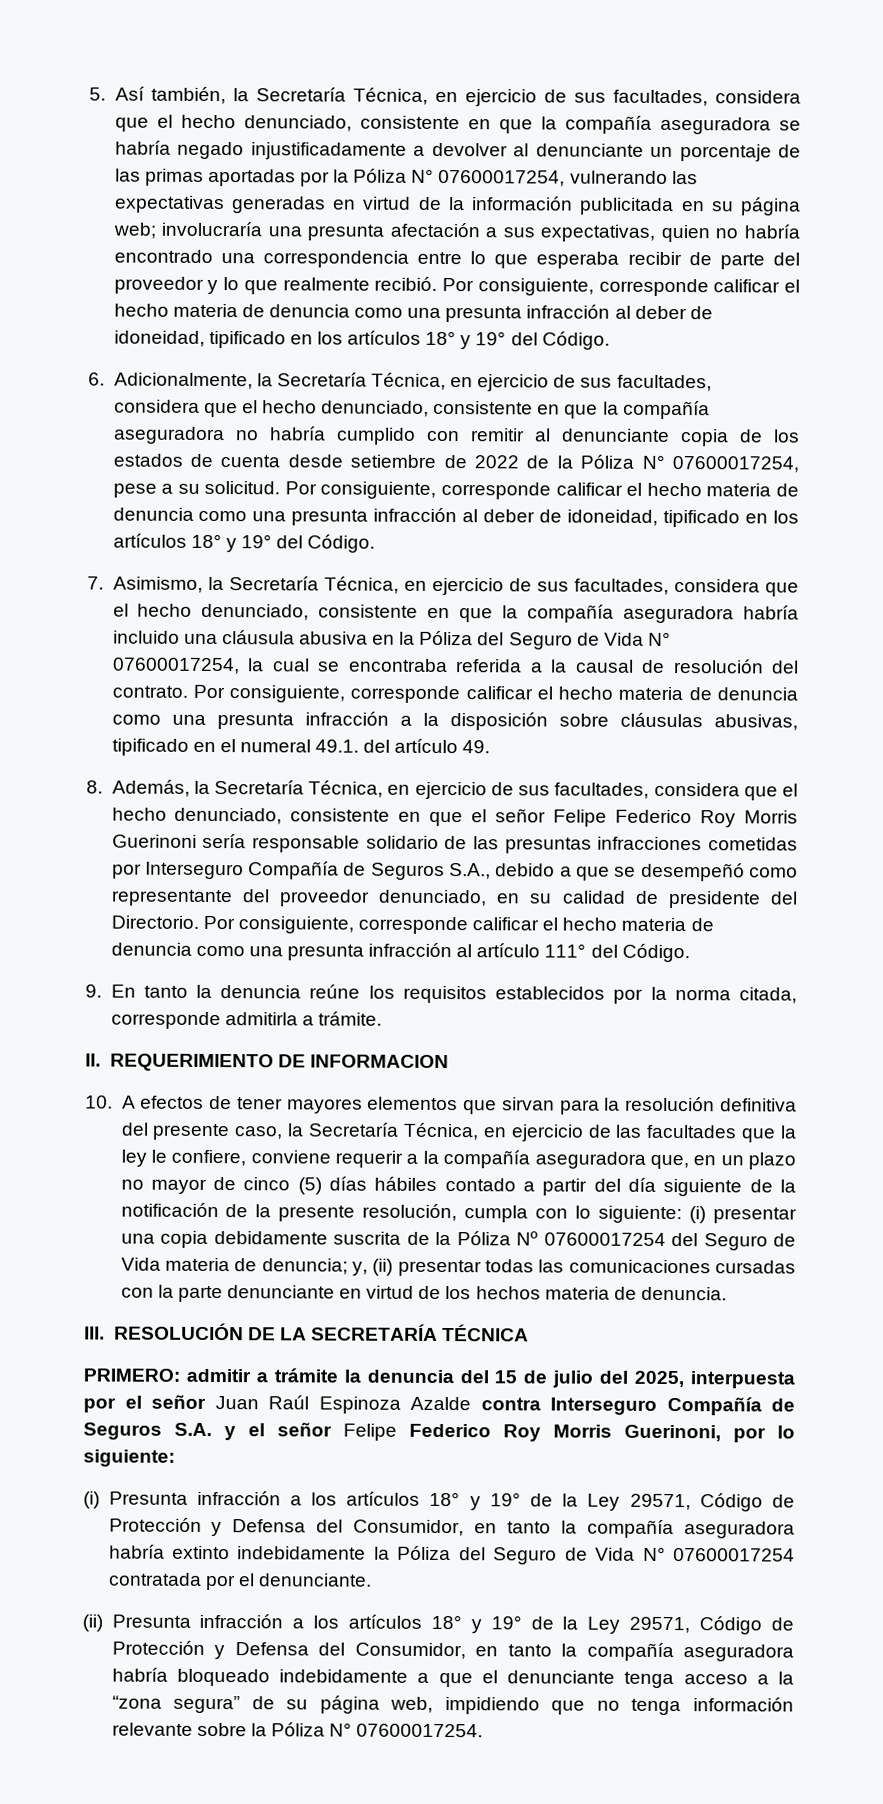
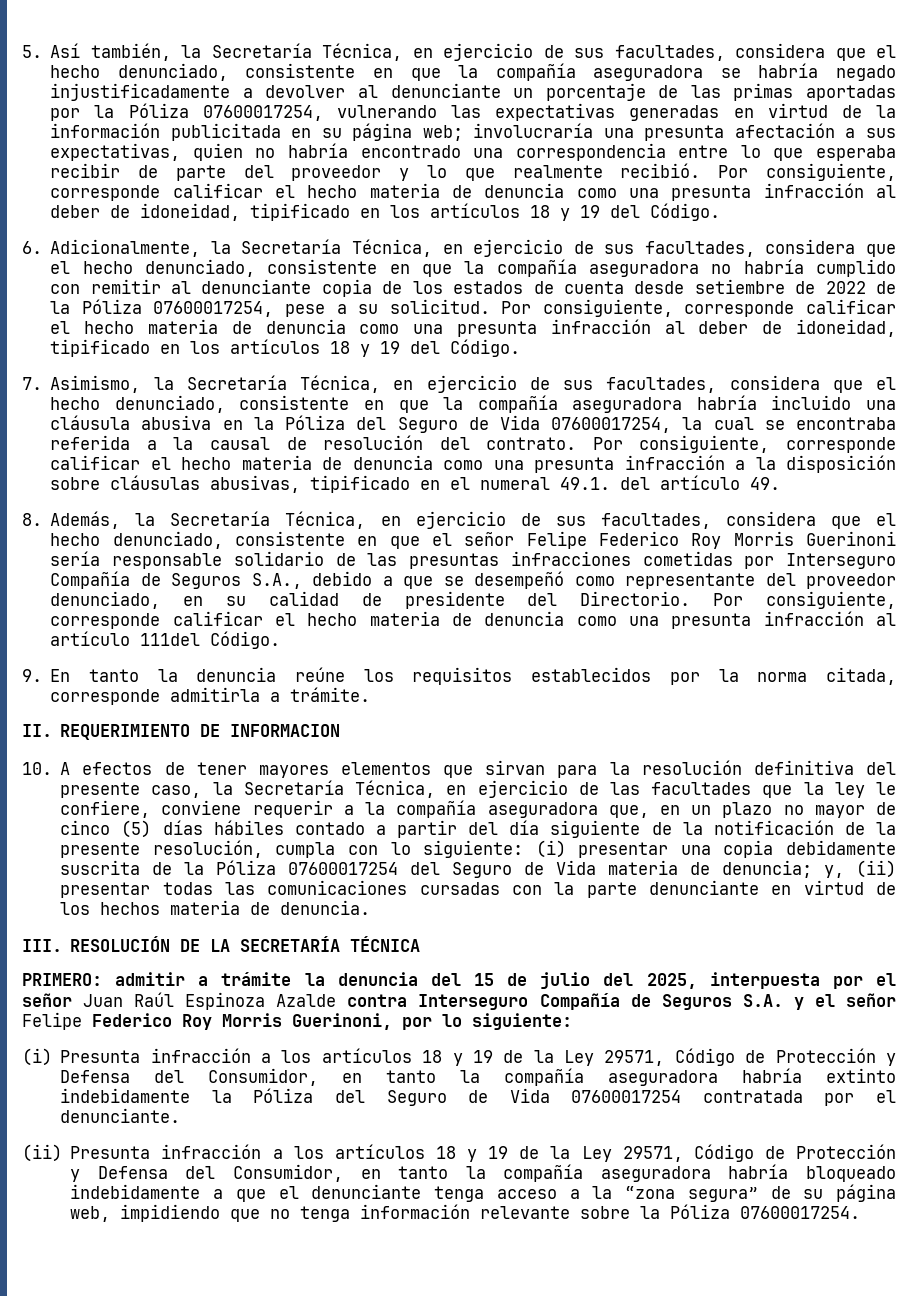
[411,168,435,183] N° -> (189, 110) none
[425,330,507,350] 18° y 19° -> [530,205,601,221] 18 y 19
[641,454,665,469] N° -> (142, 306) none
[190,533,272,553] 18° y 19° -> [330,341,401,357] 18 y 19
[647,631,671,646] N° -> (540, 422) none
[544,943,618,958] 111° del -> [140,633,201,646] 111del
[516,1231,538,1246] Nº -> (277, 867) none
[429,1491,521,1511] 18° y 19° -> [422,1050,493,1066] 18 y 19
[642,1546,666,1561] N° -> (550, 1095) none
[430,1614,522,1634] 18° y 19° -> [435,1146,509,1162] 18 y 19
[329,1722,353,1737] N° -> (731, 1211) none

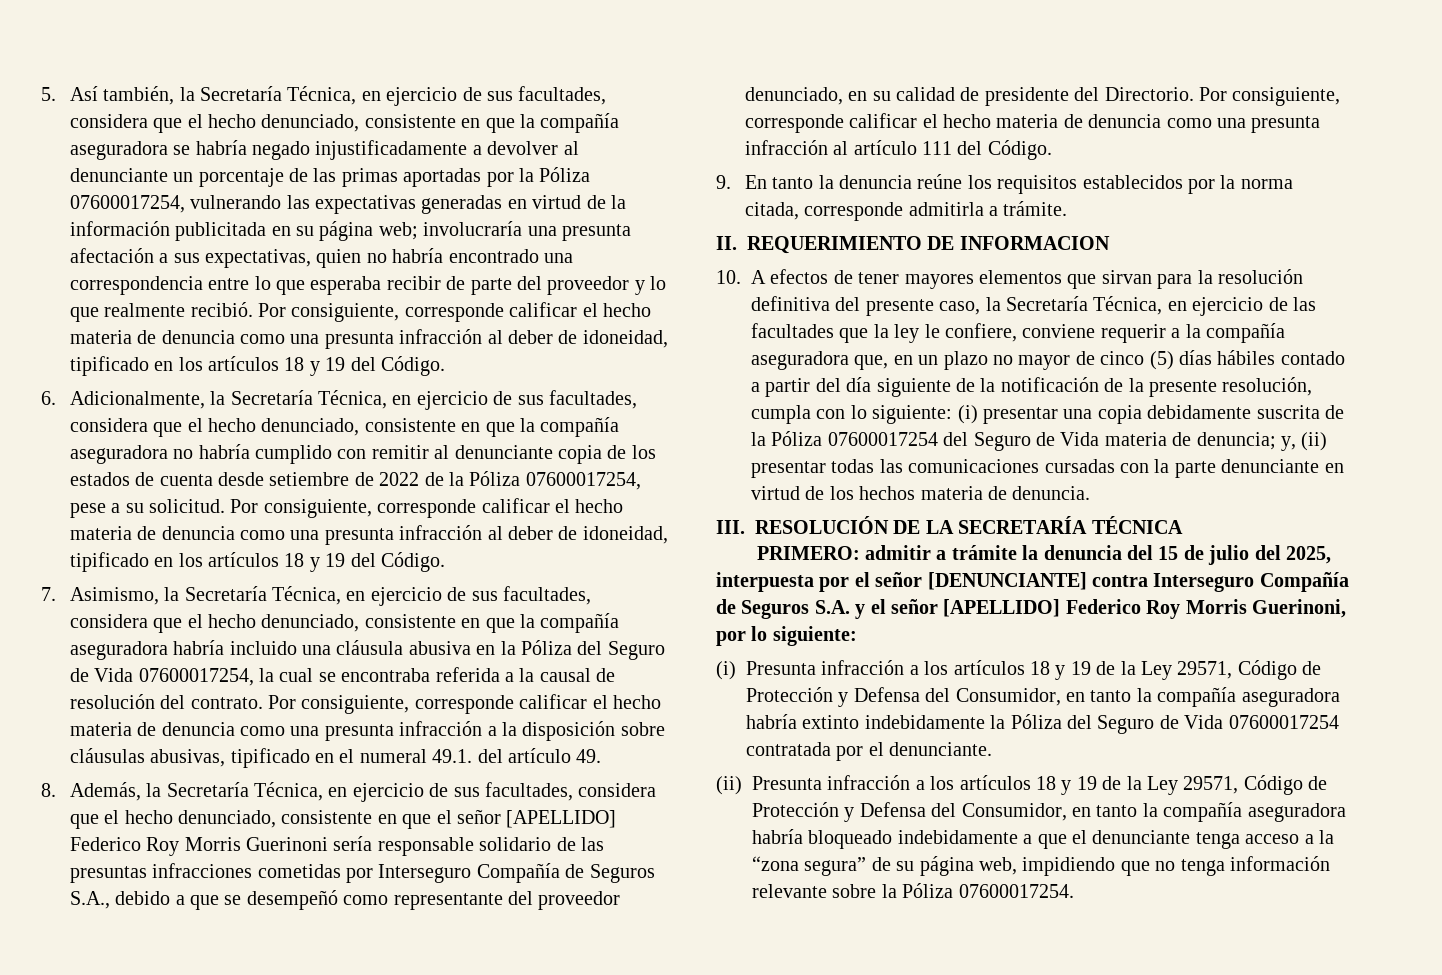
[526,531,587,549] Felipe -> [506,810,617,828] [APELLIDO]
[140,633,201,646] 111del -> [922,141,983,155] 111 del
[83,992,337,1010] Juan Raúl Espinoza Azalde -> [927,572,1087,590] [DENUNCIANTE]
[22,1012,82,1030] Felipe -> [943,599,1061,617] [APELLIDO]

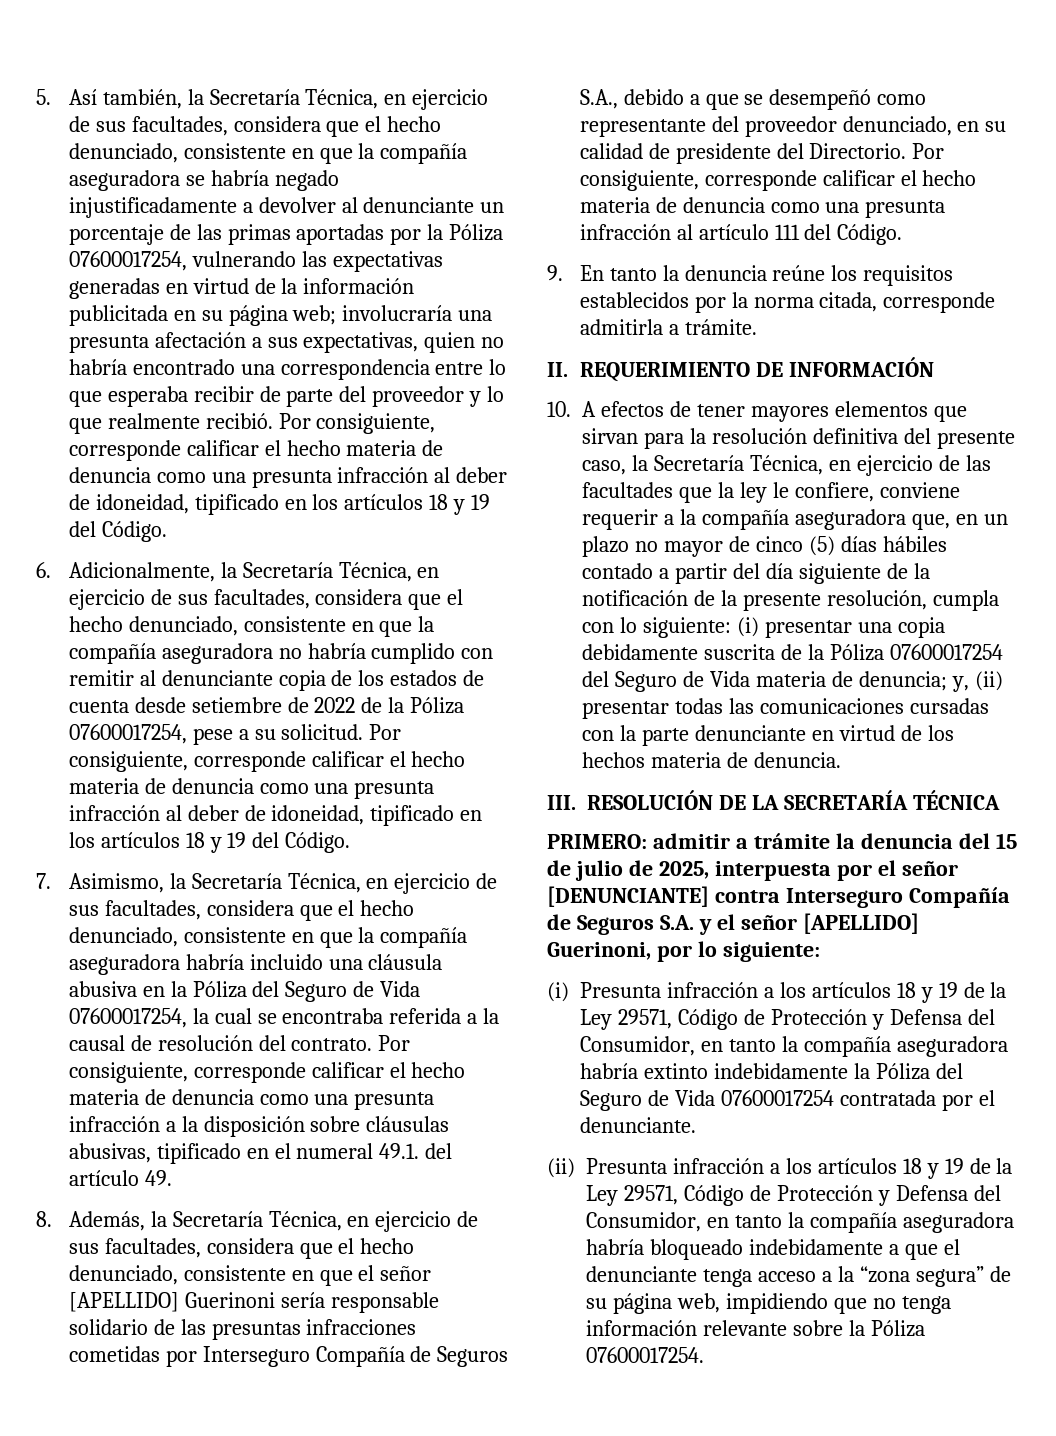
[69,837,241,856] Federico Roy Morris -> (179, 1302) none
[959,236,1110,250] INFORMACION -> [788,357,934,377] INFORMACIÓN
[1254,545,1281,560] del -> [628,860,653,876] de
[1065,599,1247,619] Federico Roy Morris -> (919, 923) none

